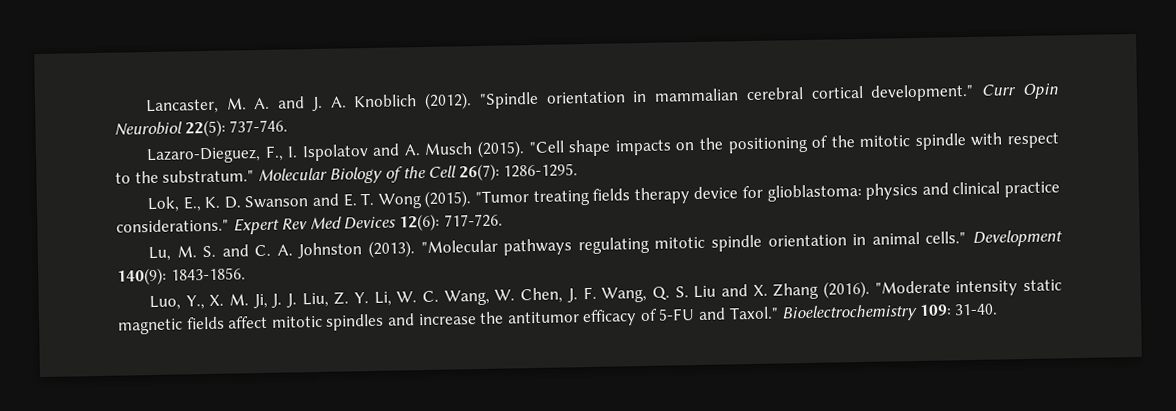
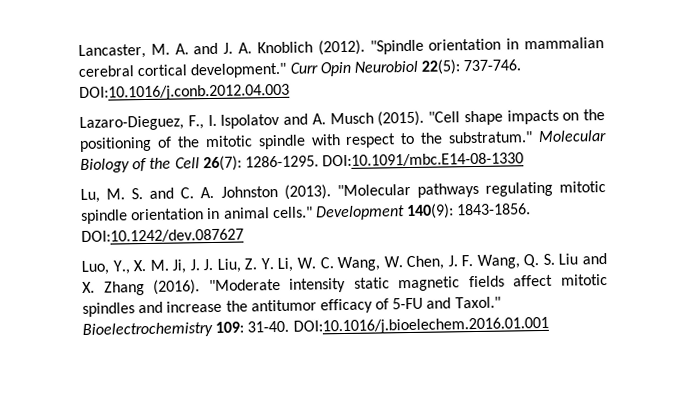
(289, 126) none -> [79,83,290,101] DOI:10.1016/j.conb.2012.04.003
[146,181,1060,213] [116,213,503,235] // Lok, E., K. D. Swanson and E. T. Wong (2015). "Tumor treating fields therapy device for glioblastoma: physics and clinical practice considerations." Expert Rev Med Devices 12(6): 717-726. -> [322,152,525,168] DOI:10.1091/mbc.E14-08-1330
(246, 274) none -> [81,228,244,243] DOI:10.1242/dev.087627
(999, 309) none -> [292,316,549,335] DOI:10.1016/j.bioelechem.2016.01.001

